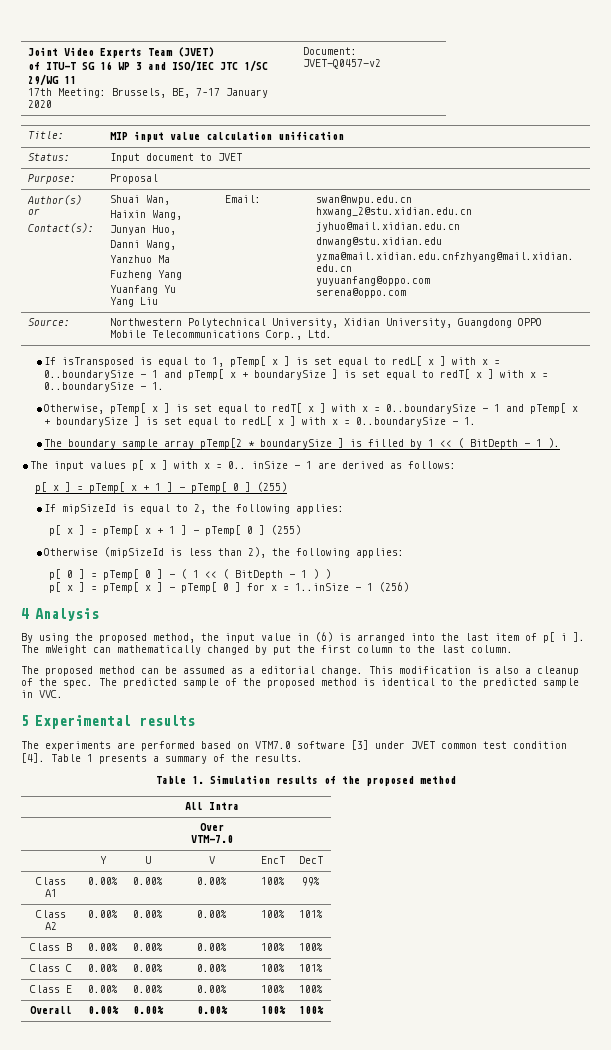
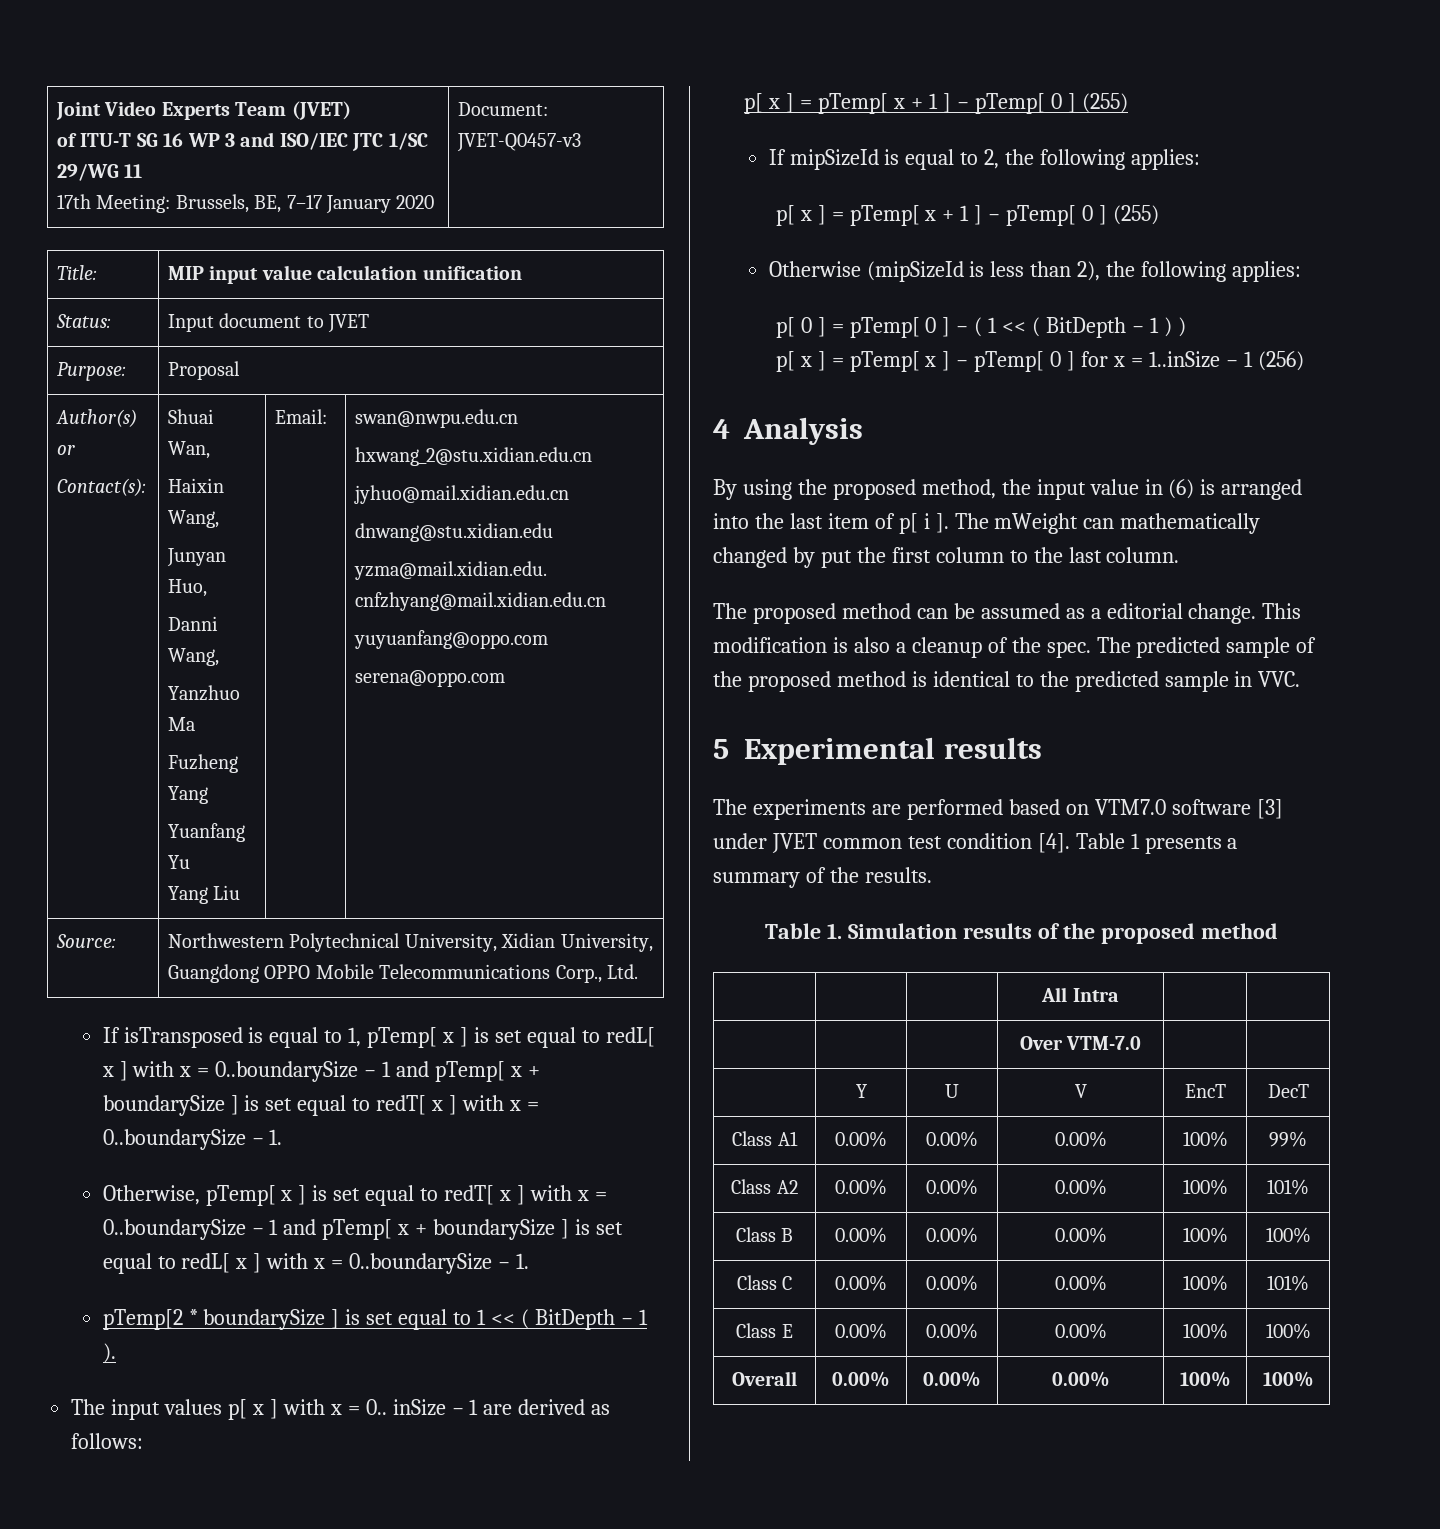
[302,59,381,69] JVET-Q0457-v2 -> [457,133,582,152] JVET-Q0457-v3
[44,439,195,449] The boundary sample array -> (529, 1261) none
[368,439,423,449] filled by -> [366,1309,472,1330] set equal to

